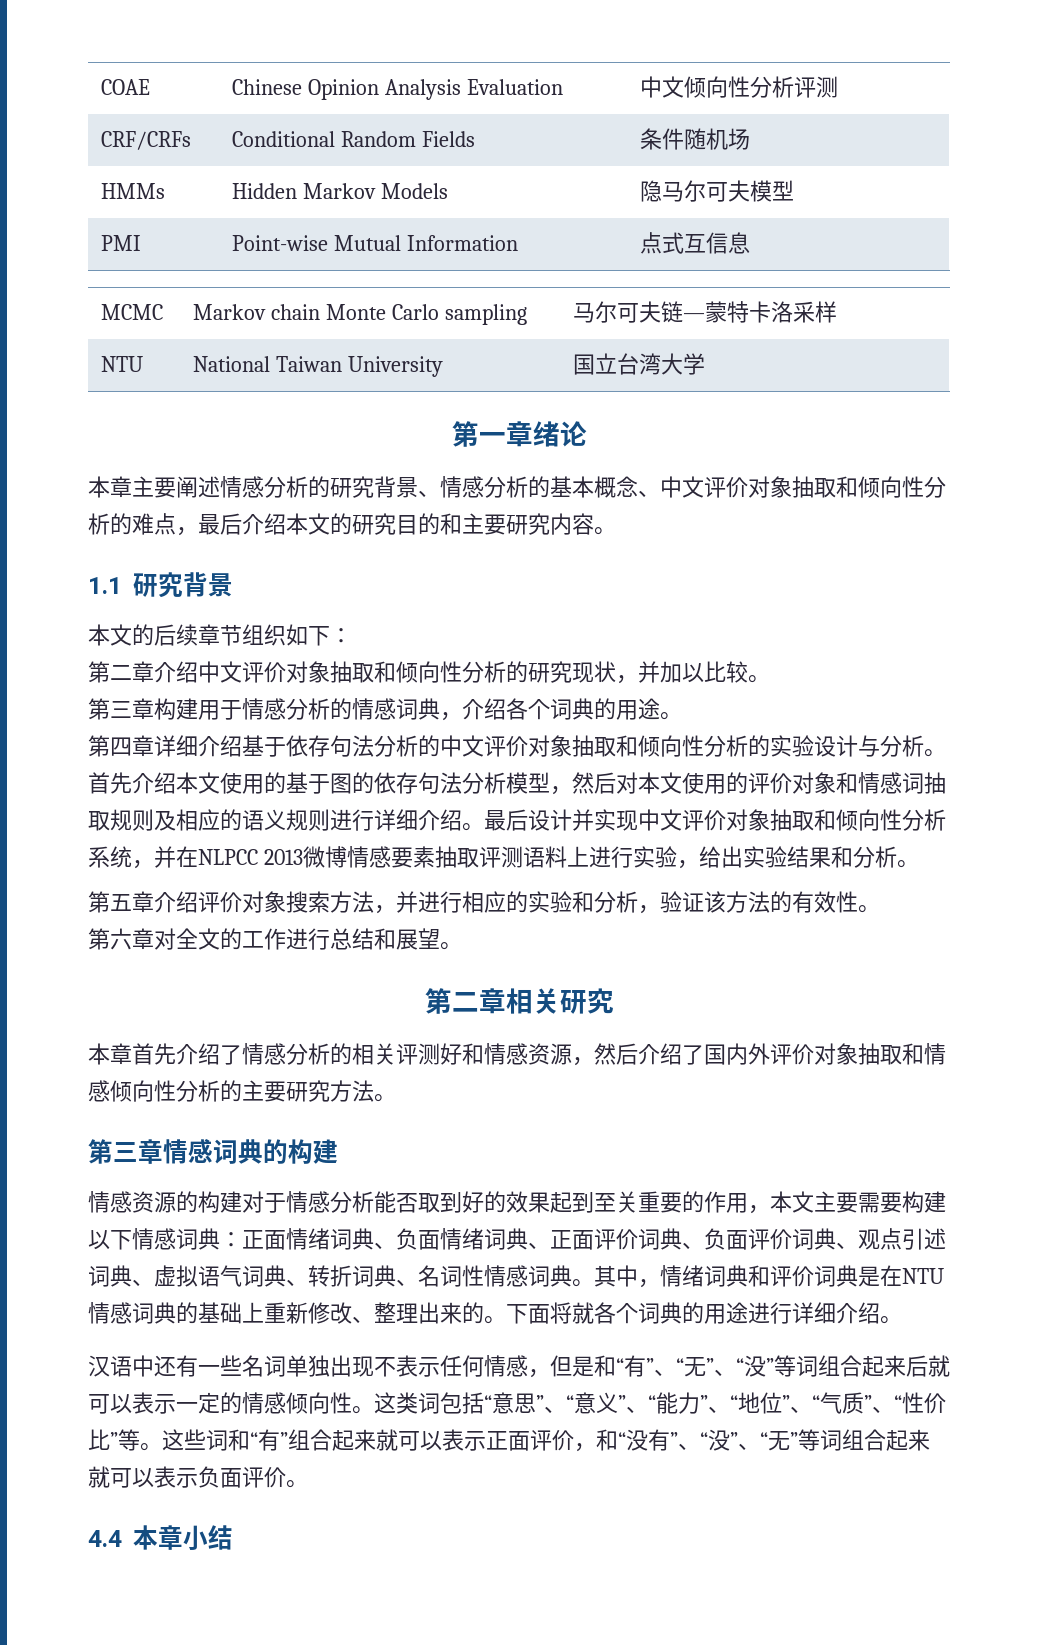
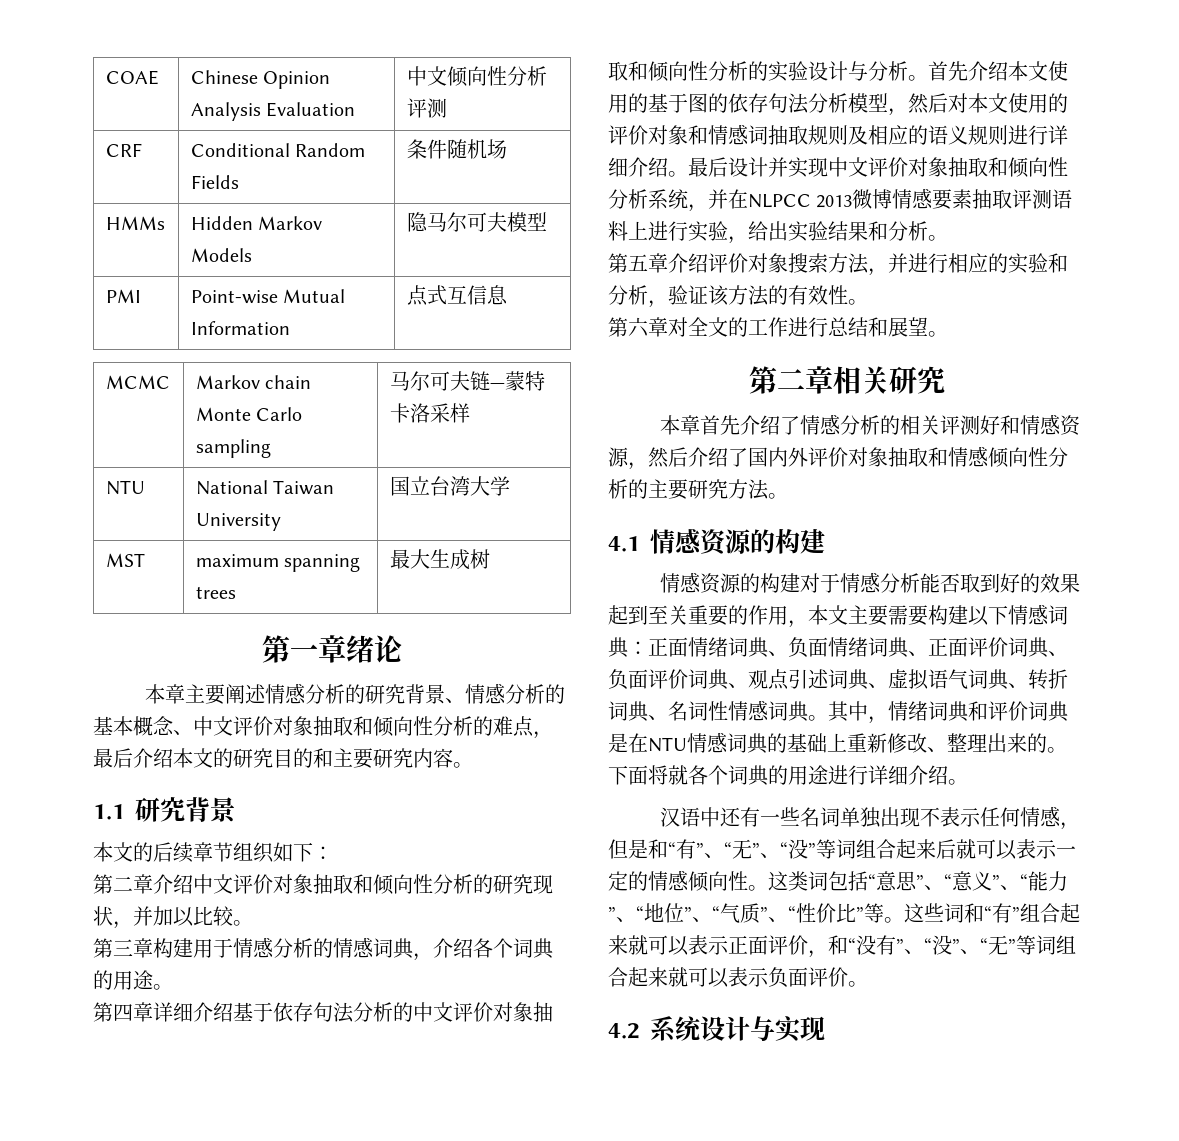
[101,131,192,150] CRF/CRFs -> [105,143,142,157] CRF
(706, 364) none -> [105,553,145,567] [195,554,361,572] [195,586,236,599] [389,549,490,570] // MST | maximum spanning trees | 最大生成树
[88,1139,263,1164] 第三章情感词典 -> [608,529,752,556] 4.1情感资源
[88,1525,233,1551] 4.4本章小结 -> [608,1016,825,1042] 4.2系统设计与实现

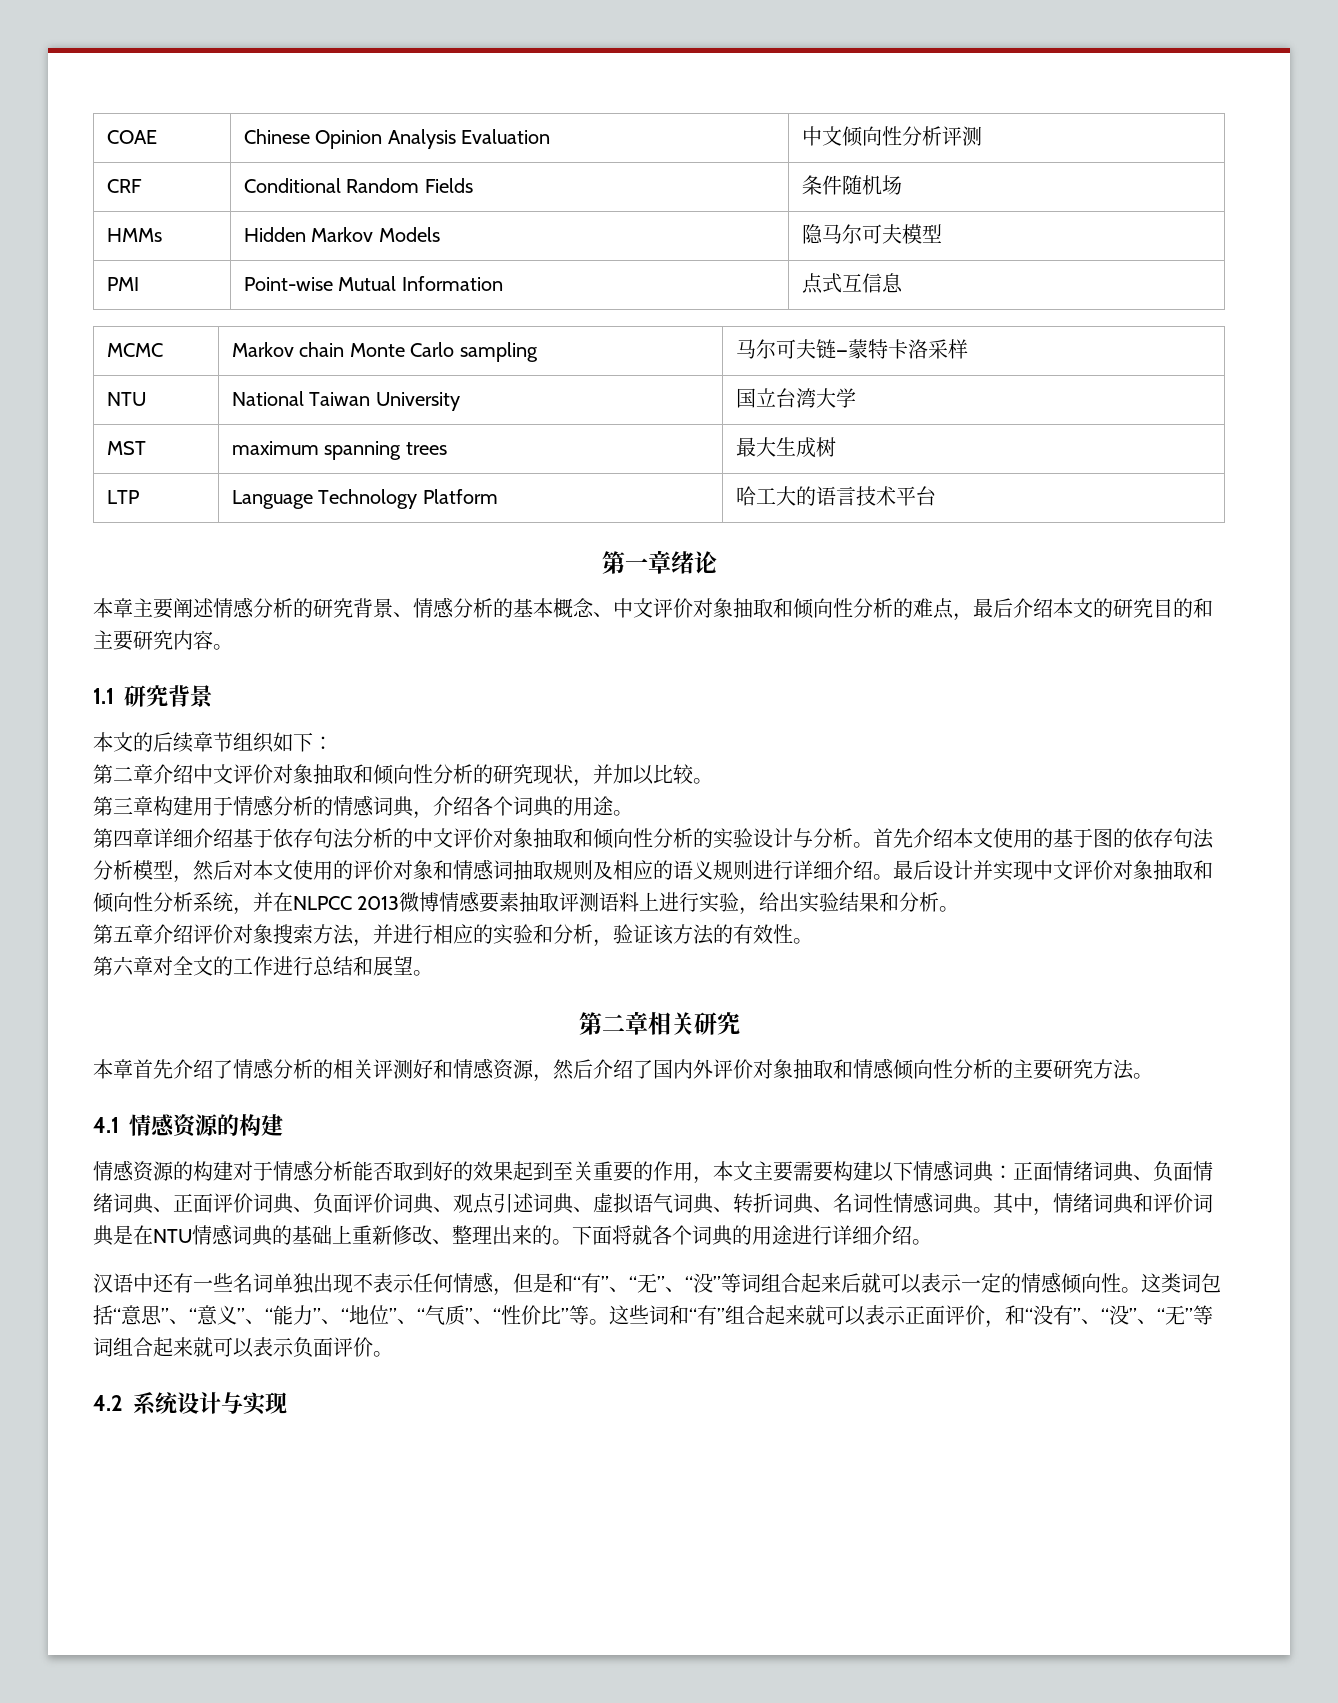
(490, 559) none -> [106,490,139,504] [231,489,498,509] [735,486,936,506] // LTP | Language Technology Platform | 哈工大的语言技术平台

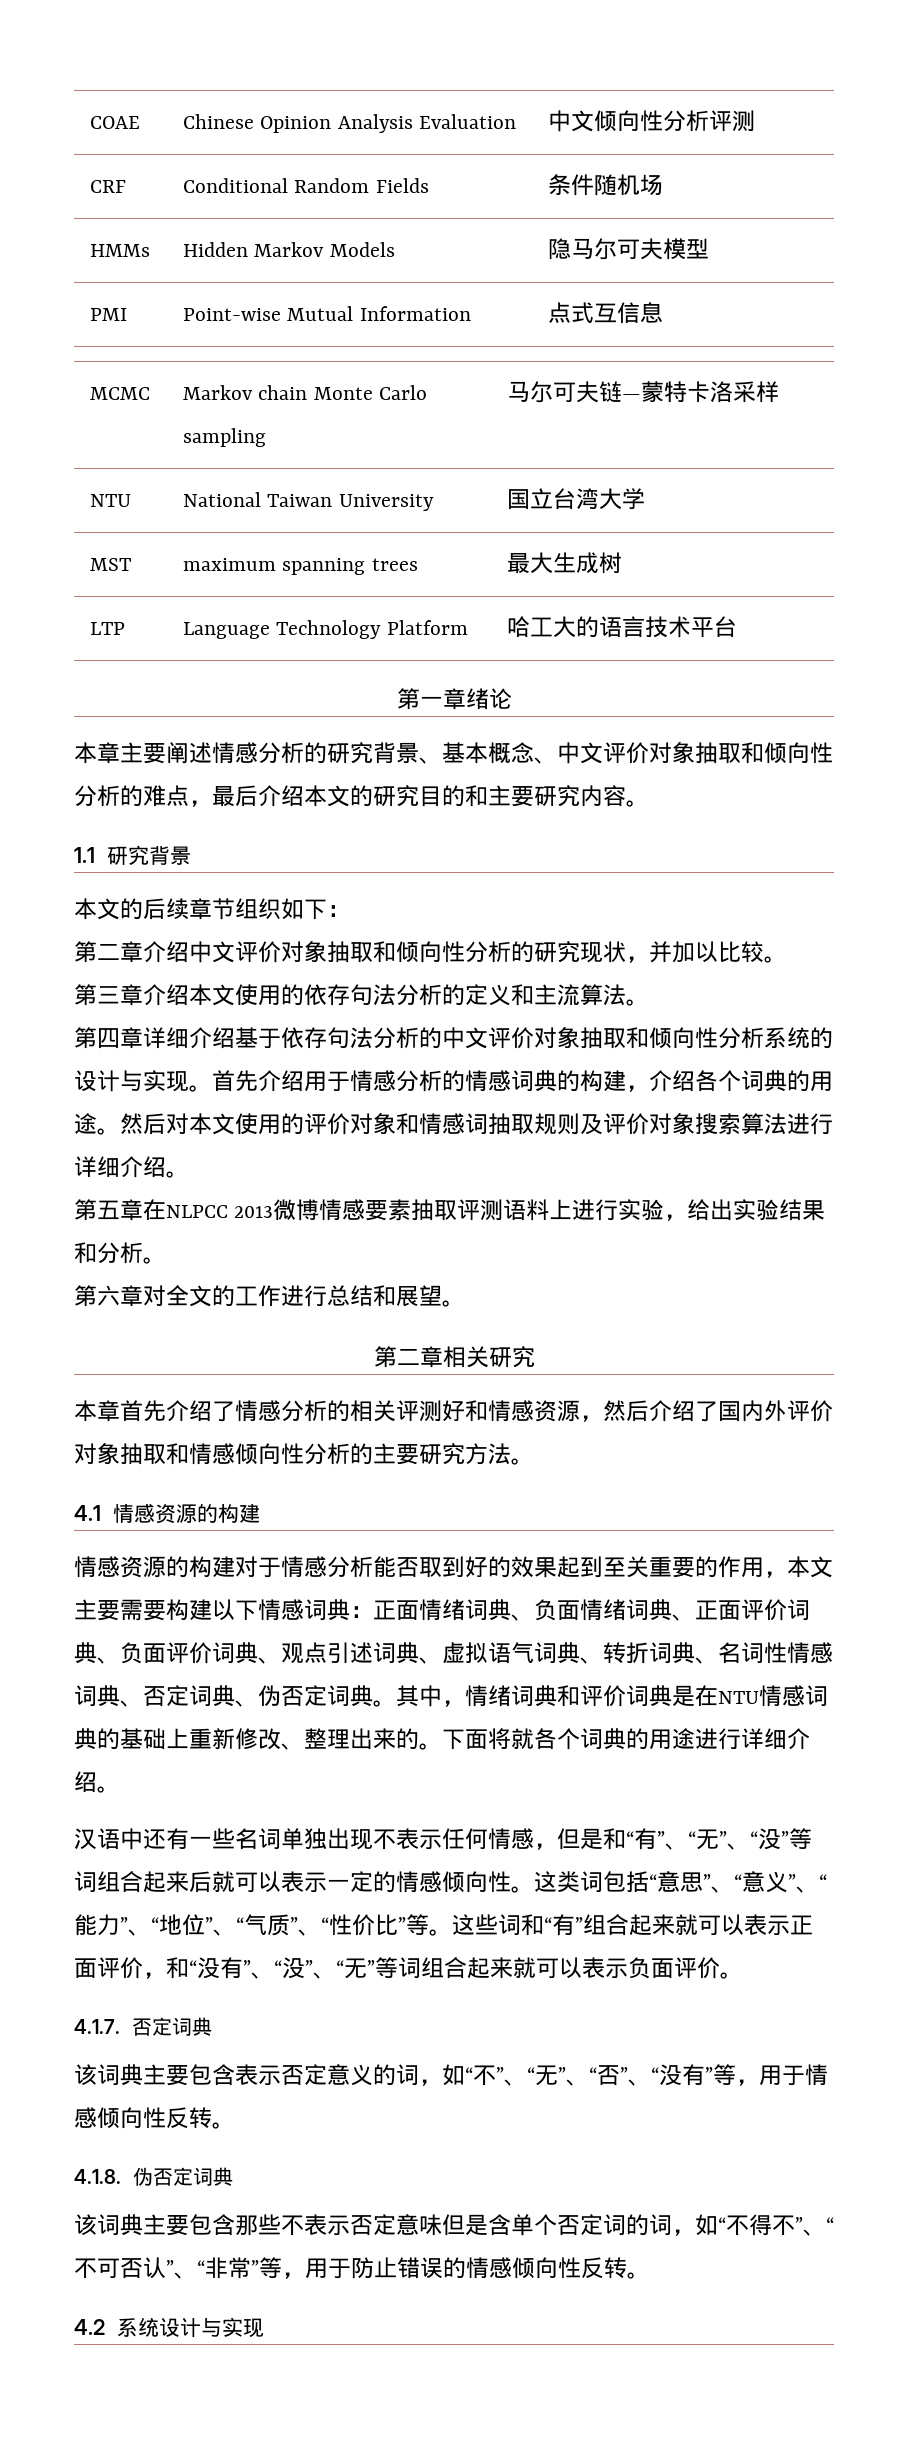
[413,597,513,618] 情感分析的 -> (442, 760) none
[153,795,613,819] 构建用于情感分析的情感词典，介绍各个词典的用途 -> [143,984,626,1006] 介绍本文使用的依存句法分析的定义和主流算法
[693,828,1214,849] [93,860,193,883] 的实验设计与分析。首先介绍本文使用的基于图的依存句法分析模型， -> [764,1027,833,1049] [74,1070,833,1092] [74,1113,120,1135] 系统的设计与实现。首先介绍用于情感分析的情感词典的构建，介绍各个词典的用途。
[613,860,1213,881] [93,892,273,915] 相应的语义规则进行详细介绍。最后设计并实现中文评价对象抽取和倾向性分析系统，并 -> [603,1112,833,1135] [74,1156,189,1178] [74,1199,143,1221] 评价对象搜索算法进行详细介绍。 // 第五章
[93,924,813,947] // 第五章介绍评价对象搜索方法，并进行相应的实验和分析，验证该方法的有效性。 -> (166, 1260) none
(974, 1203) none -> [120,1685,373,1707] 、否定词典、伪否定词典
(393, 1354) none -> [74,2017,212,2036] [74,2064,828,2086] [74,2107,235,2129] [74,2167,233,2186] [74,2214,834,2236] [74,2257,650,2279] // 4.1.7.否定词典 // 该词典主要包含表示否定意义的词，如“不”、“无”、“否”、“没有”等，用于情感倾向性反转。 // 4.1.8.伪否定词典 // 该词典主要包含那些不表示否定意味但是含单个否定词的词，如“不得不”、“不可否认”、“非常”等，用于防止错误的情感倾向性反转。

